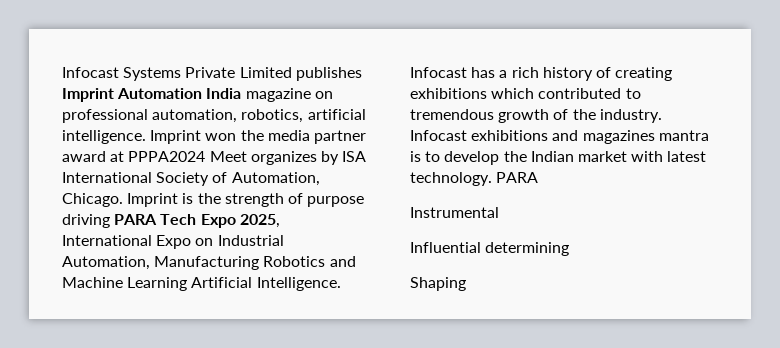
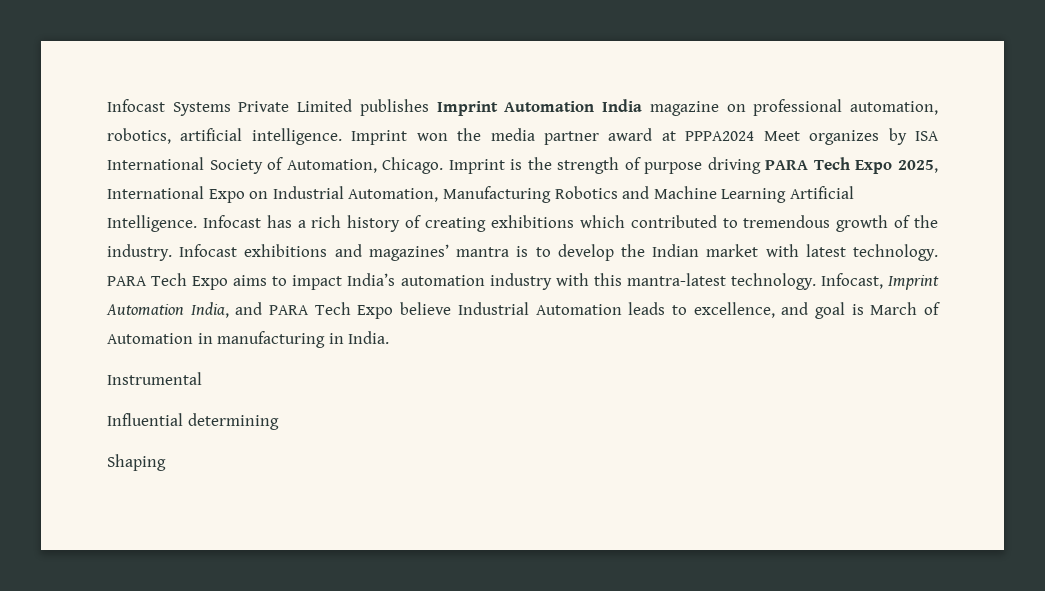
[582,130,655,144] magazines -> [368,244,449,261] magazines’
(539, 177) none -> [151,273,939,290] [106,302,940,319] [107,331,390,348] Tech Expo aims to impact India’s automation industry with this mantra-latest technology. Infocast, Imprint Automation India, and PARA Tech Expo believe Industrial Automation leads to excellence, and goal is March of Automation in manufacturing in India.

